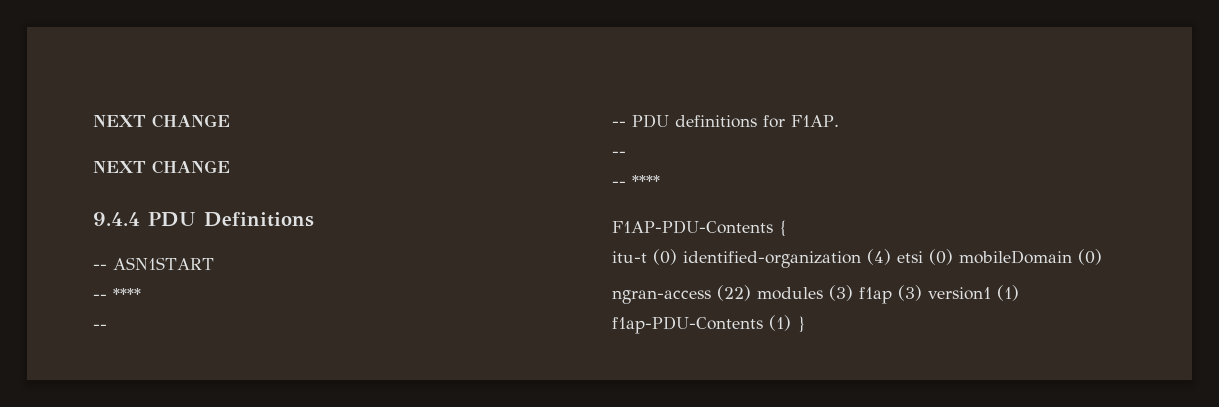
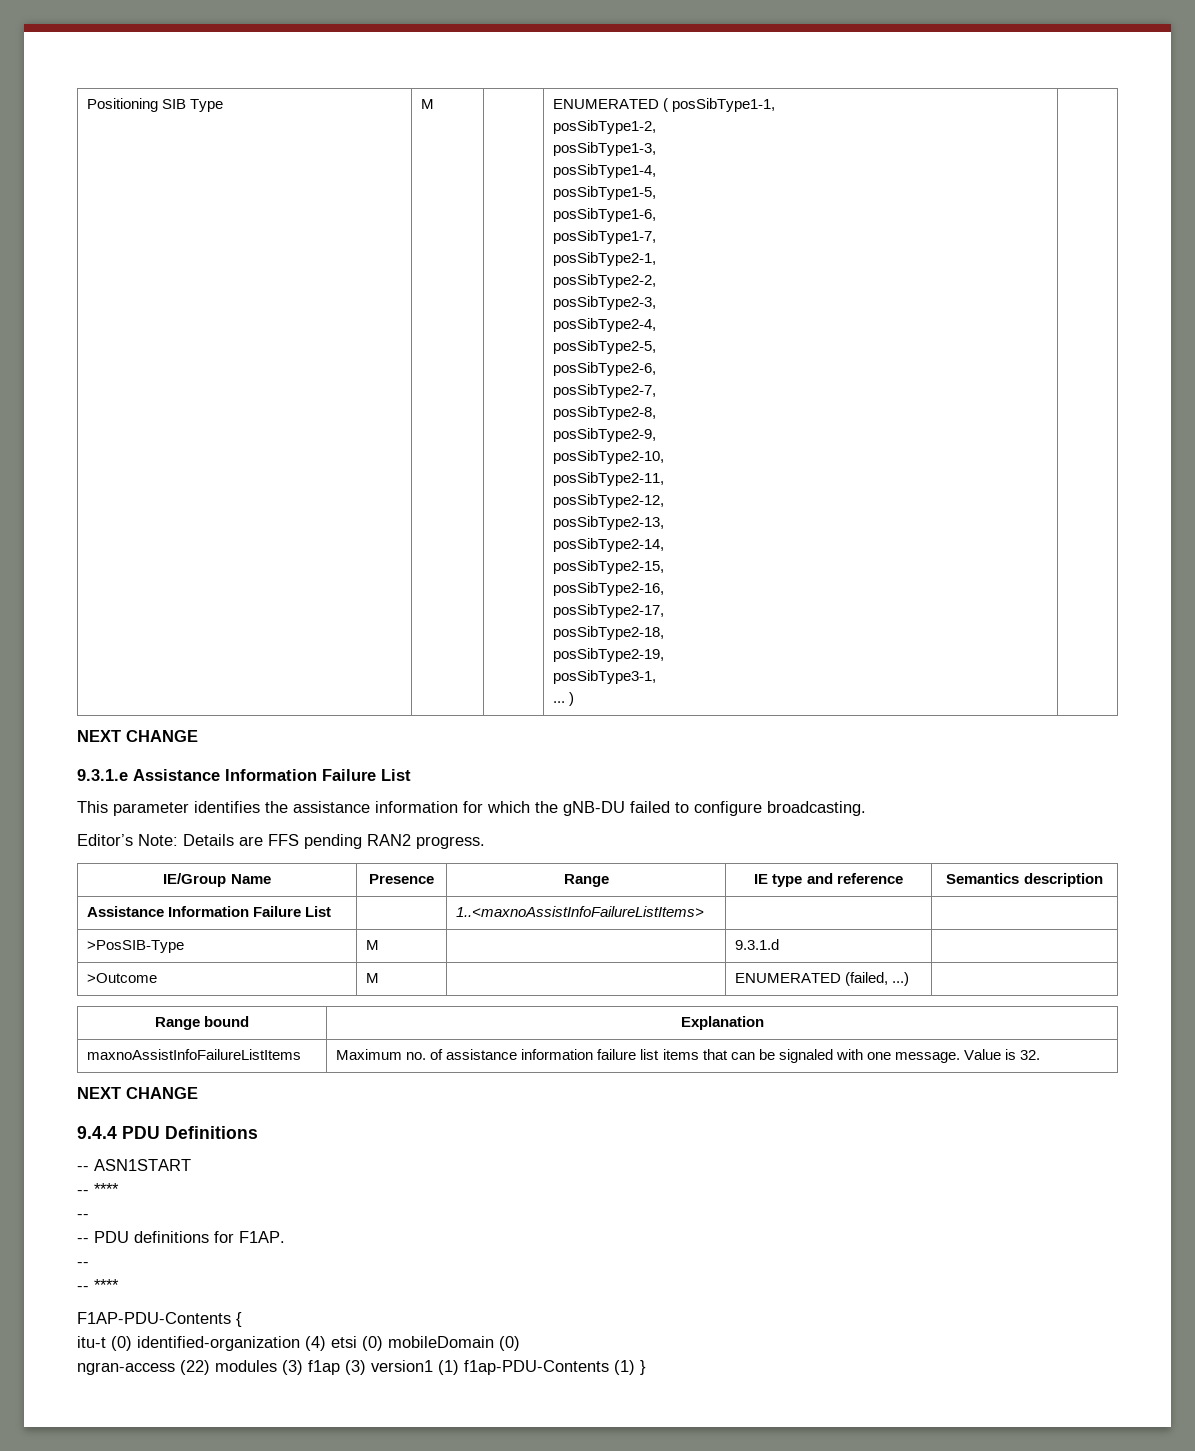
[93,114,230,128] NEXT CHANGE -> [87,98,224,112] [421,99,435,109] [553,98,776,112] [553,120,657,134] [553,142,657,156] [553,164,657,178] [553,186,657,200] [553,208,657,222] [553,230,657,244] [553,252,657,266] [553,274,657,288] [553,296,657,310] [553,318,657,332] [553,340,657,354] [553,362,657,376] [553,384,657,398] [553,406,657,420] [553,428,657,442] [553,450,665,464] [553,472,665,486] [553,494,665,508] [553,516,665,530] [553,538,665,552] [553,560,665,574] [553,582,665,596] [553,604,665,618] [553,626,665,640] [553,648,665,662] [553,670,657,684] [553,692,575,706] [77,730,198,742] [77,769,411,781] [77,801,866,816] [77,834,485,849] [163,873,271,887] [369,874,434,884] [563,874,609,887] [754,873,903,887] [946,873,1103,887] [87,906,332,917] [456,906,705,917] [87,940,185,953] [366,940,380,950] [735,939,780,950] [87,973,158,983] [366,973,380,983] [735,972,910,986] [154,1016,250,1030] [680,1016,764,1030] [87,1049,302,1060] [336,1049,1041,1063] Positioning SIB Type | M | | ENUMERATED ( posSibType1-1, // posSibType1-2, // posSibType1-3, // posSibType1-4, // posSibType1-5, // posSibType1-6, // posSibType1-7, // posSibType2-1, // posSibType2-2, // posSibType2-3, // posSibType2-4, // posSibType2-5, // posSibType2-6, // posSibType2-7, // posSibType2-8, // posSibType2-9, // posSibType2-10, // posSibType2-11, // posSibType2-12, // posSibType2-13, // posSibType2-14, // posSibType2-15, // posSibType2-16, // posSibType2-17, // posSibType2-18, // posSibType2-19, // posSibType3-1, // ... ) | // NEXT CHANGE // 9.3.1.e Assistance Information Failure List // This parameter identifies the assistance information for which the gNB-DU failed to configure broadcasting. // Editor’s Note: Details are FFS pending RAN2 progress. // IE/Group Name | Presence | Range | IE type and reference | Semantics description // Assistance Information Failure List | | 1..<maxnoAssistInfoFailureListItems> | | // >PosSIB-Type | M | | 9.3.1.d | // >Outcome | M | | ENUMERATED (failed, ...) | // Range bound | Explanation // maxnoAssistInfoFailureListItems | Maximum no. of assistance information failure list items that can be signaled with one message. Value is 32.

